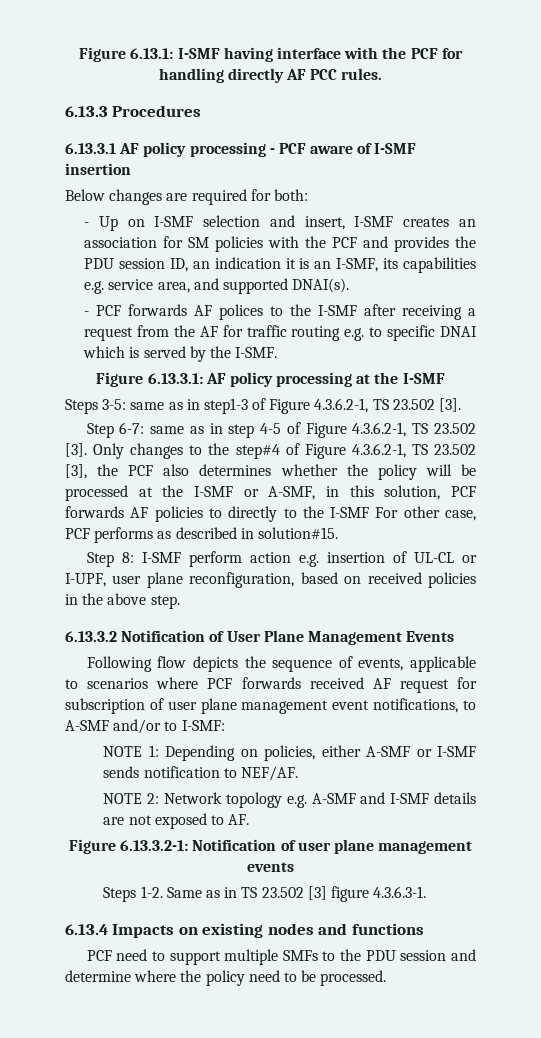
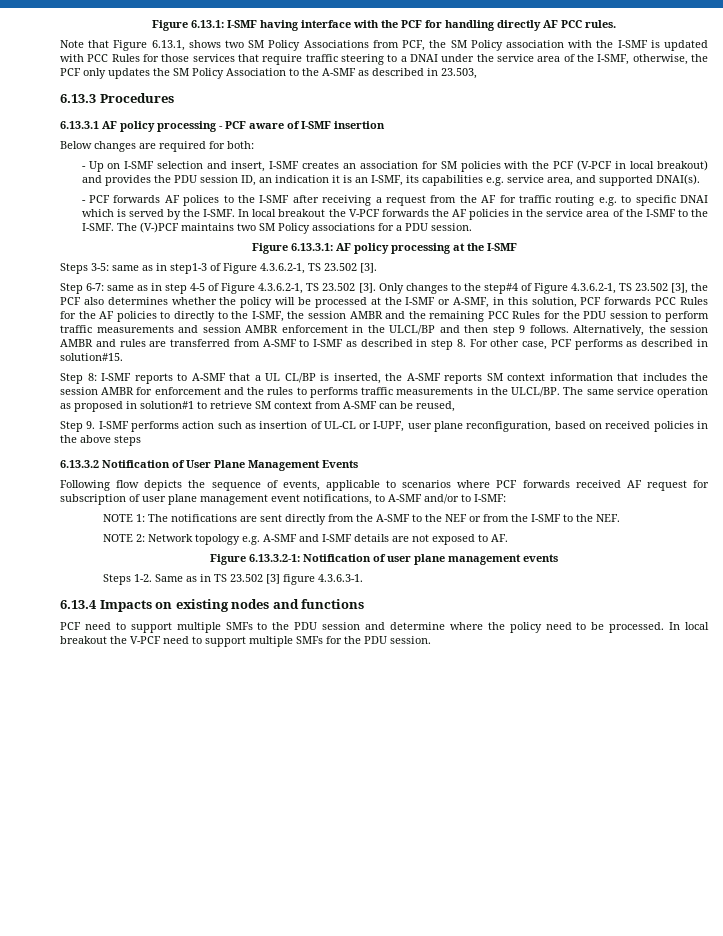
(383, 74) none -> [60,40,709,51] [60,54,708,65] [60,68,477,79] // Note that Figure 6.13.1, shows two SM Policy Associations from PCF, the SM Policy association with the I-SMF is updated with PCC Rules for those services that require traffic steering to a DNAI under the service area of the I-SMF, otherwise, the PCF only updates the SM Policy Association to the A-SMF as described in 23.503,
(358, 242) none -> [577,160,709,171] (V-PCF in local breakout)
(278, 352) none -> [238,209,708,220] [81,222,472,234] In local breakout the V-PCF forwards the AF policies in the service area of the I-SMF to the I-SMF. The (V-)PCF maintains two SM Policy associations for a PDU session.
(124, 512) none -> [655,297,709,305] [60,311,96,319] PCC Rules for the
[330,507,370,518] I-SMF -> [251,311,709,322] [60,325,708,336] [60,339,466,350] I-SMF, the session AMBR and the remaining PCC Rules for the PDU session to perform traffic measurements and session AMBR enforcement in the ULCL/BP and then step 9 follows. Alternatively, the session AMBR and rules are transferred from A-SMF to I-SMF as described in step 8.
[188,551,319,567] perform action e.g. -> [134,373,708,384] [60,387,709,398] [60,401,455,412] [60,421,256,432] reports to A-SMF that a UL CL/BP is inserted, the A-SMF reports SM context information that includes the session AMBR for enforcement and the rules to performs traffic measurements in the ULCL/BP. The same service operation as proposed in solution#1 to retrieve SM context from A-SMF can be reused, // Step 9. I-SMF performs action such as
[150,595,180,609] step. -> [114,435,141,446] steps
[165,745,476,761] [103,766,298,781] Depending on policies, either A-SMF or I-SMF sends notification to NEF/AF. -> [148,514,621,525] The notifications are sent directly from the A-SMF to the NEF or from the I-SMF to the NEF.
(387, 978) none -> [669,622,709,630] [60,636,431,647] In local breakout the V-PCF need to support multiple SMFs for the PDU session.

